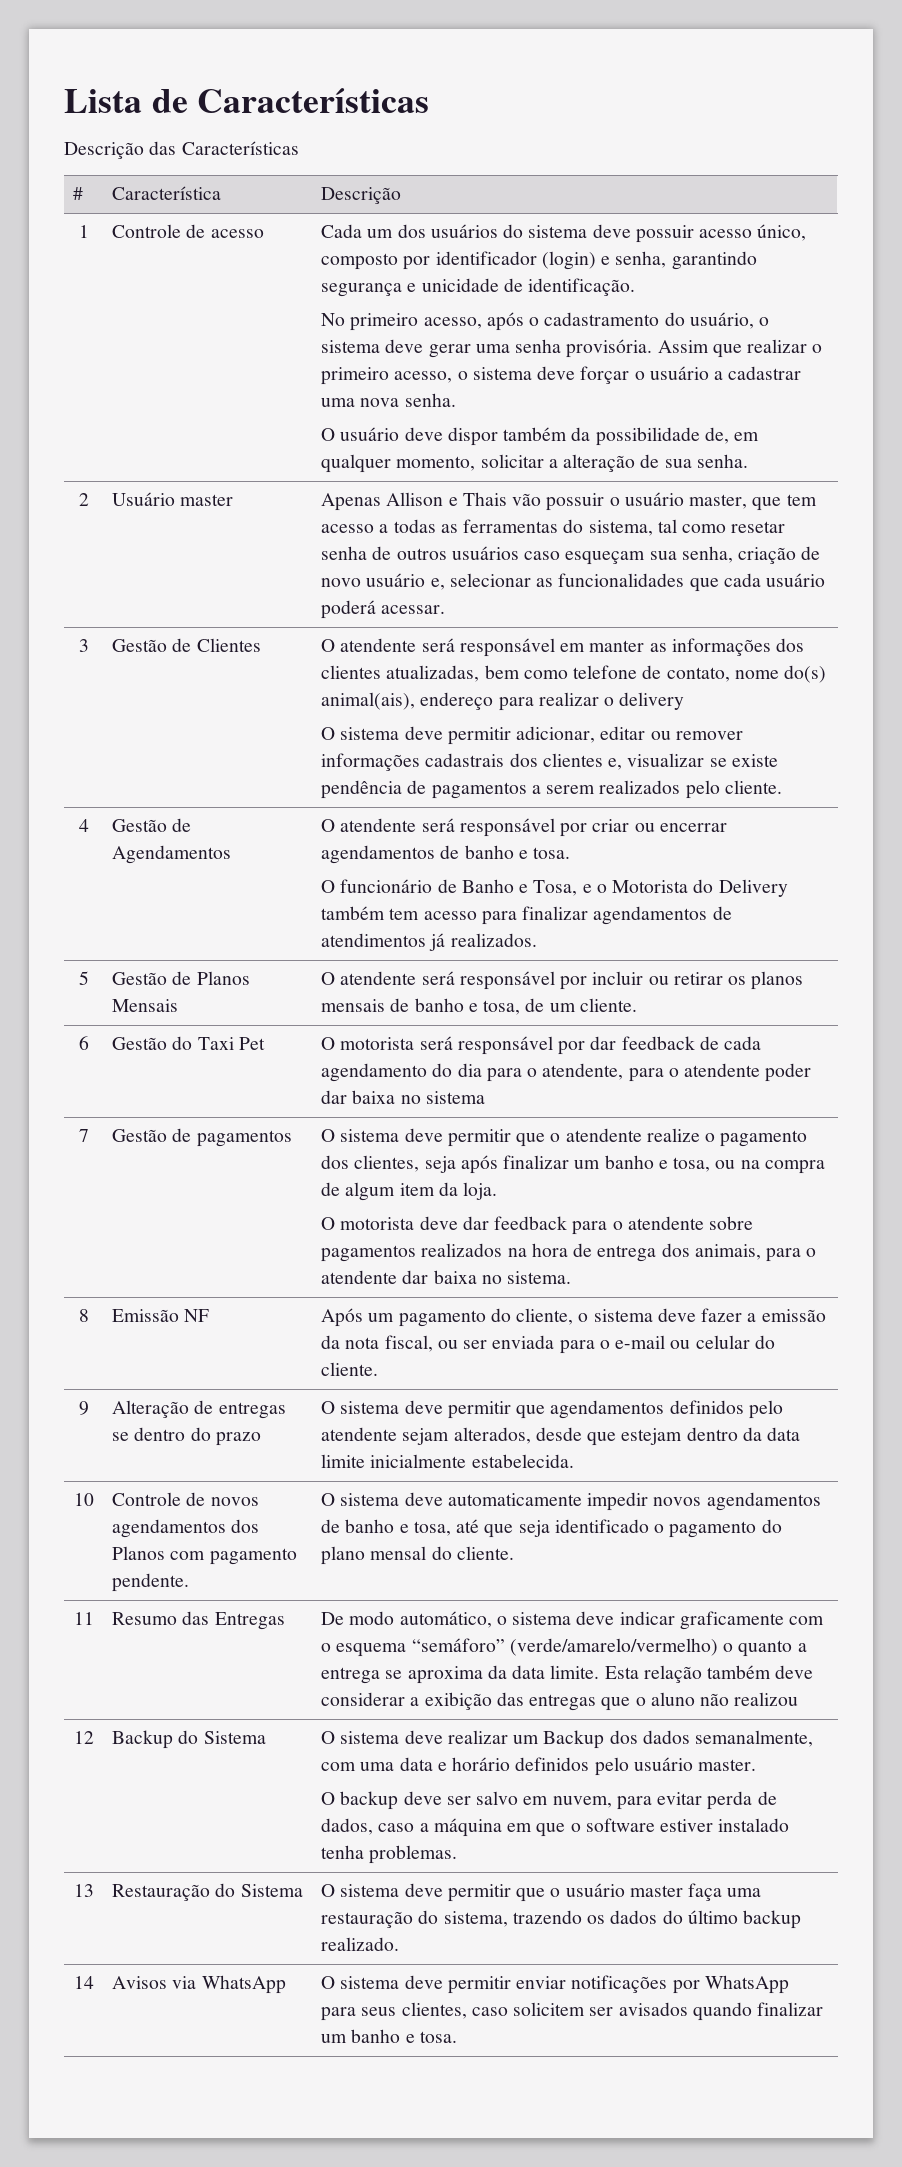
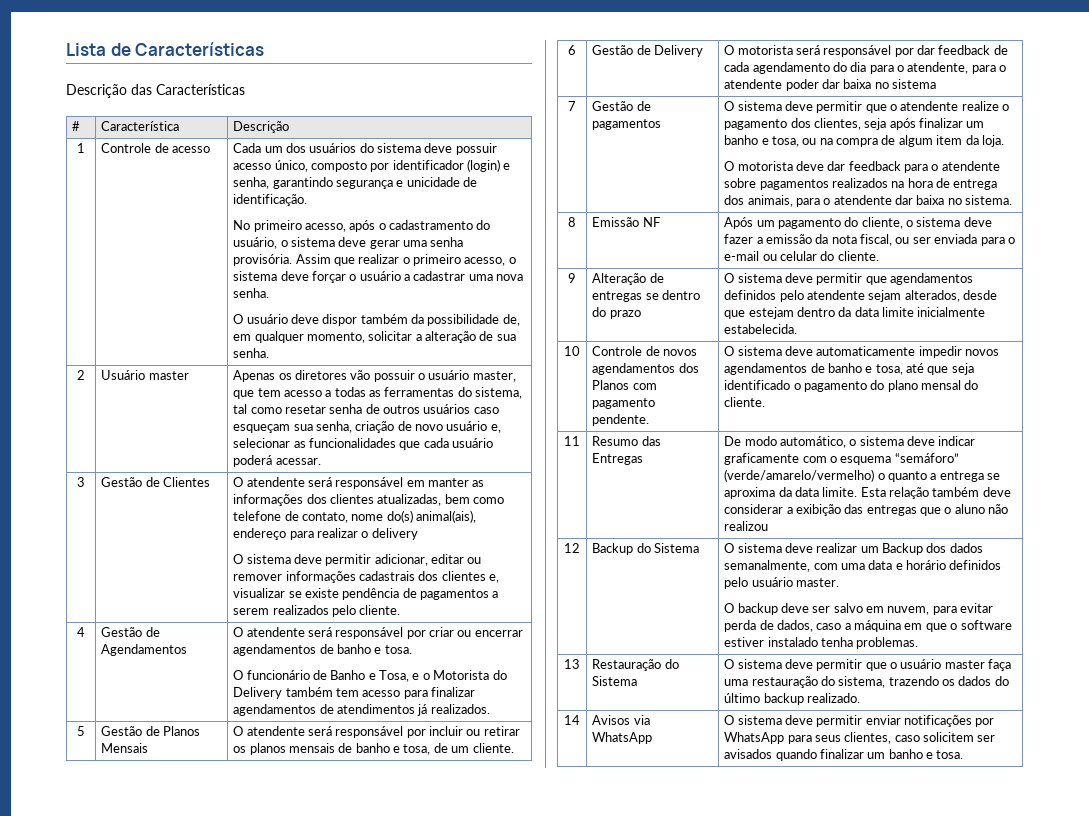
[386,492,507,506] Allison e Thais -> [278,370,347,380] os diretores
[172,1036,265,1050] do Taxi Pet -> [636,45,703,57] de Delivery

